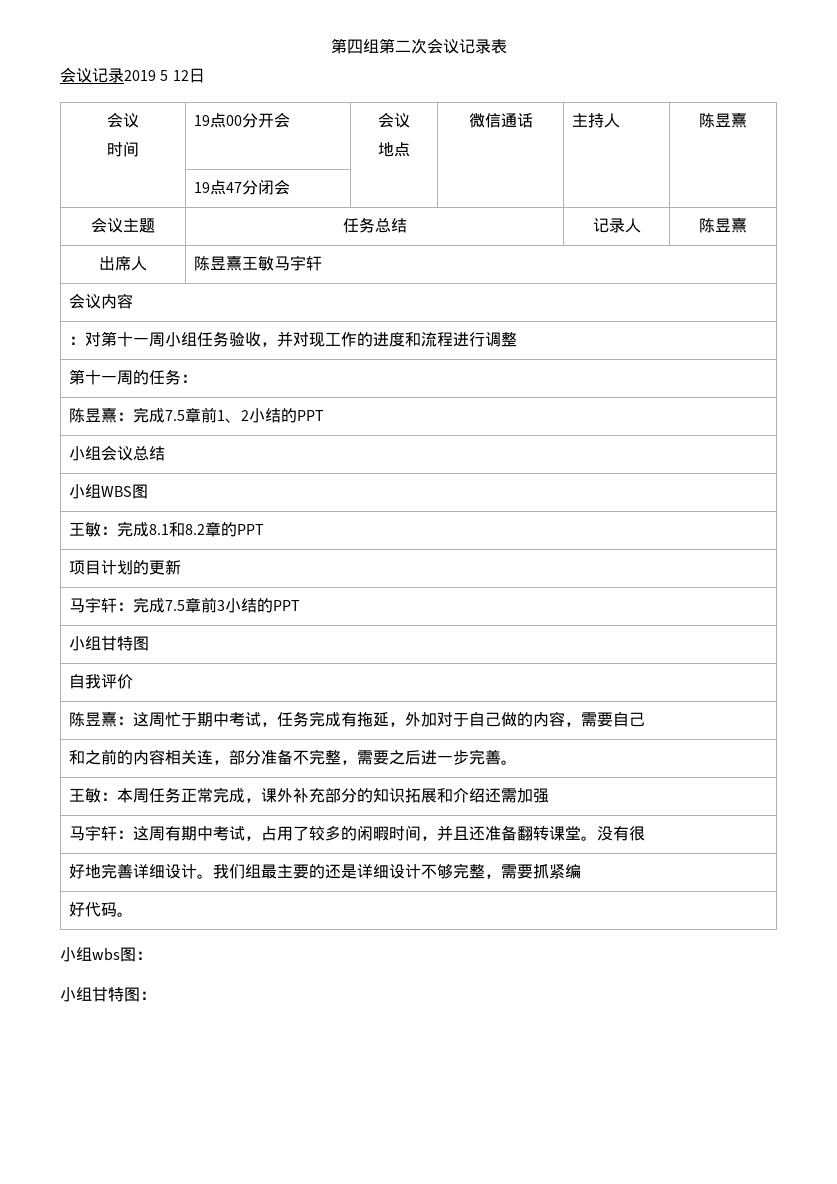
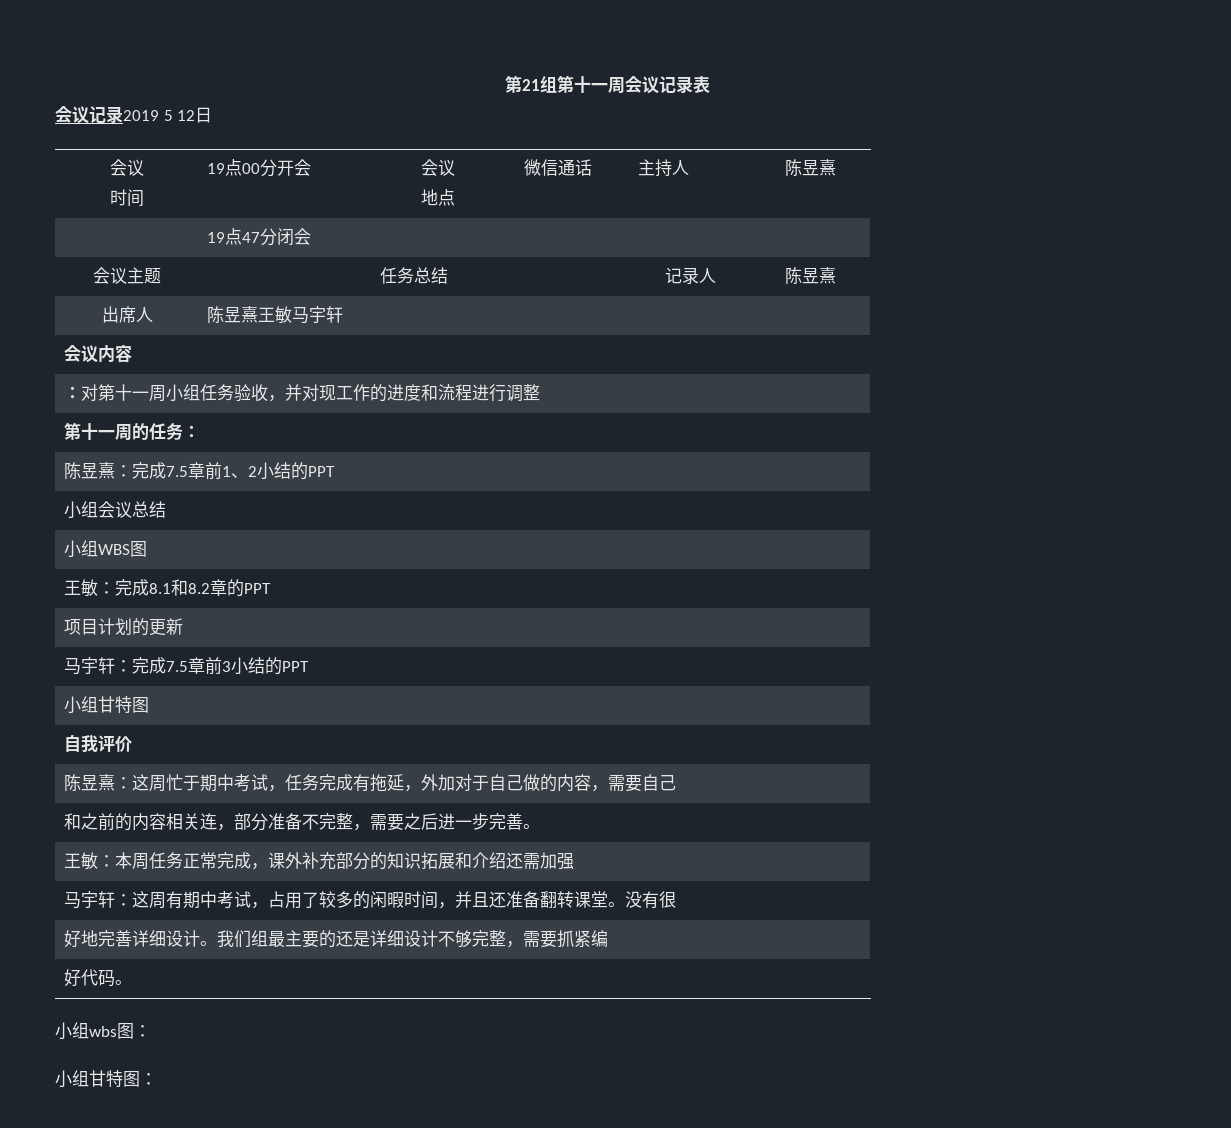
[330,38,427,54] 第四组第二次 -> [505,75,625,93] 第21组第十一周

